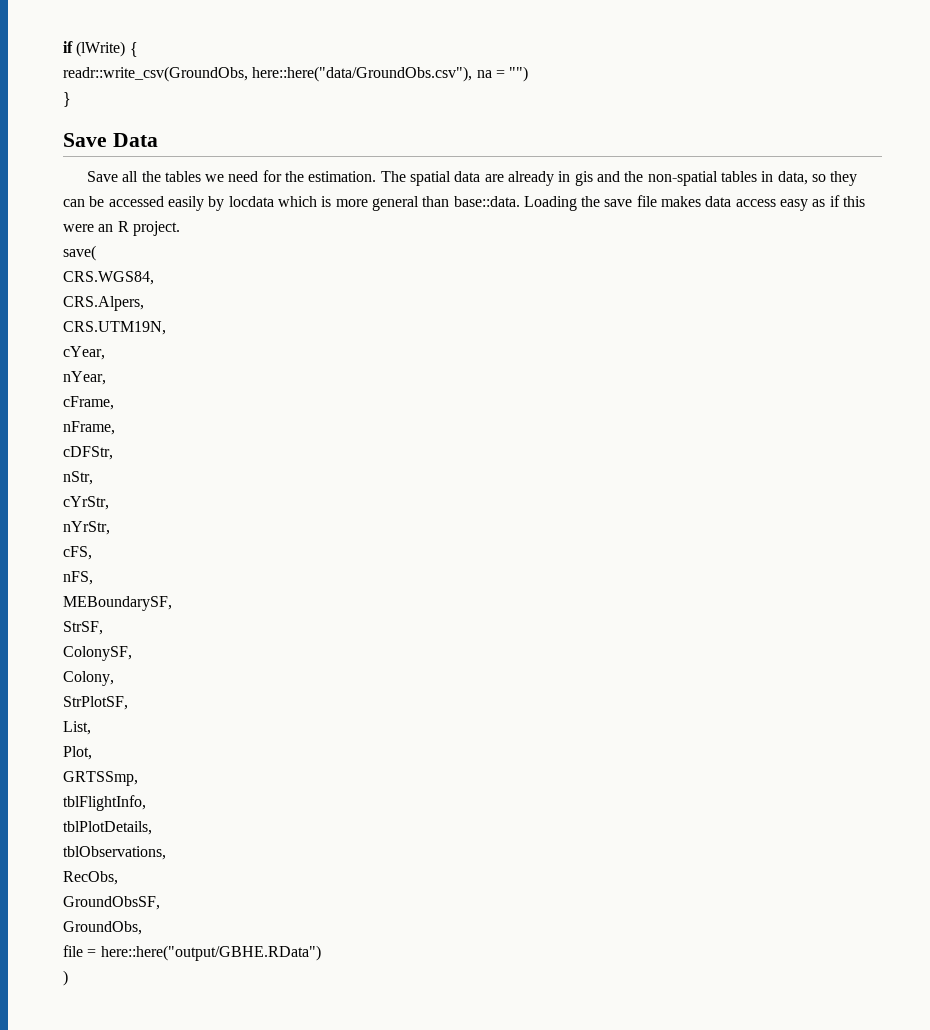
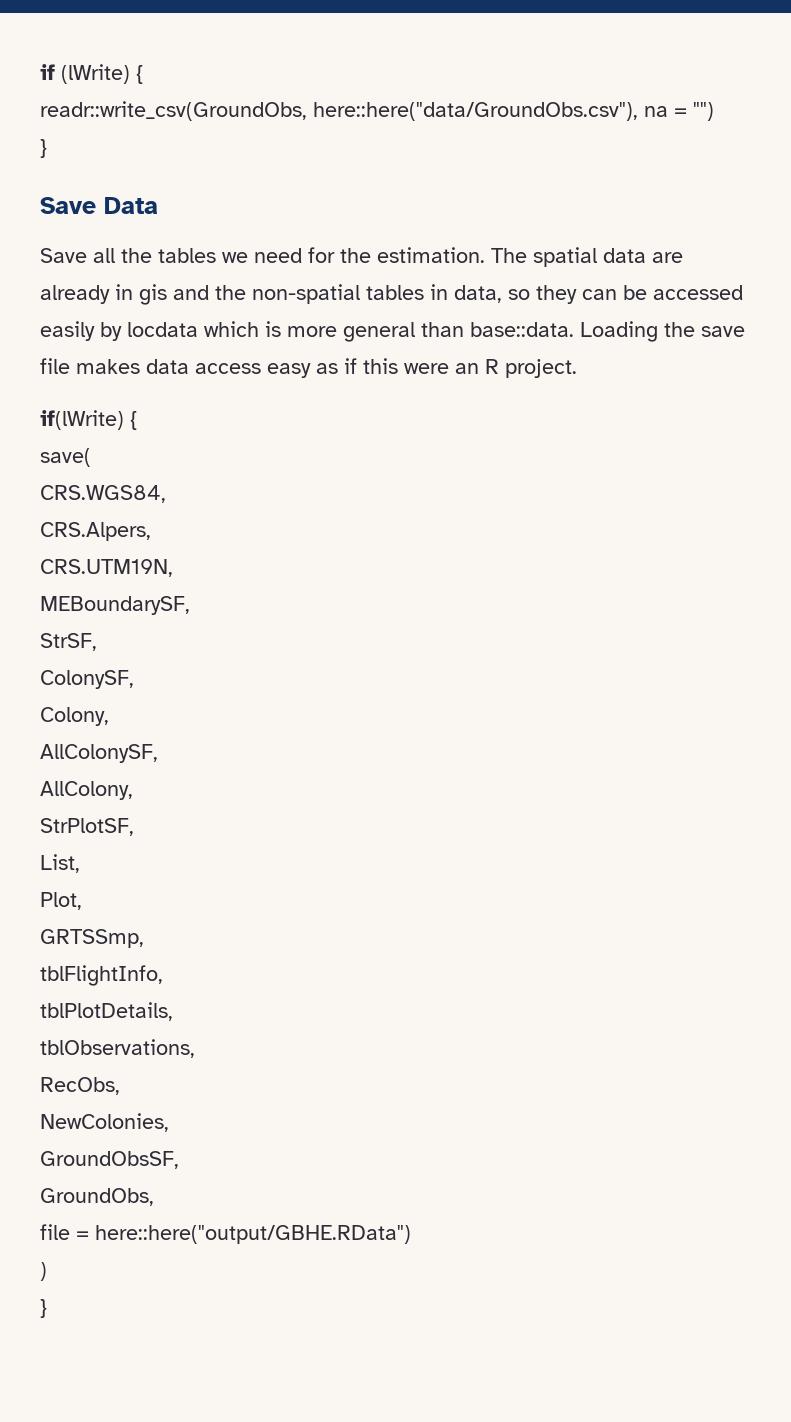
(180, 228) none -> [40,410,137,430] // if(lWrite) {
[63,346,105,360] [63,371,106,385] [63,396,114,410] [63,421,115,435] [63,446,113,460] [63,471,93,485] [63,496,109,510] [63,521,110,535] [63,546,92,560] [63,571,93,585] // cYear, // nYear, // cFrame, // nFrame, // cDFStr, // nStr, // cYrStr, // nYrStr, // cFS, // nFS, -> (173, 568) none
(114, 678) none -> [40,744,158,763] [40,781,133,800] // AllColonySF, // AllColony,
(118, 878) none -> [40,1113,169,1132] // NewColonies,
(68, 978) none -> [40,1299,47,1318] // }

